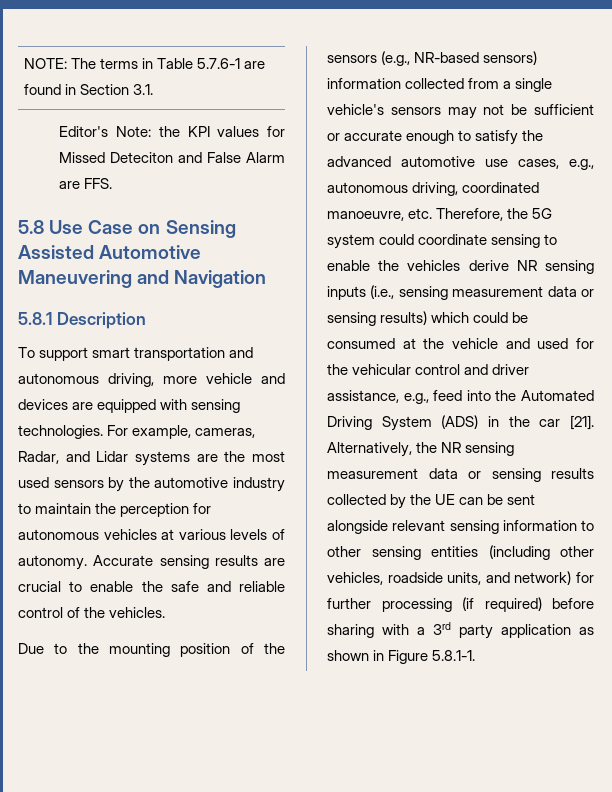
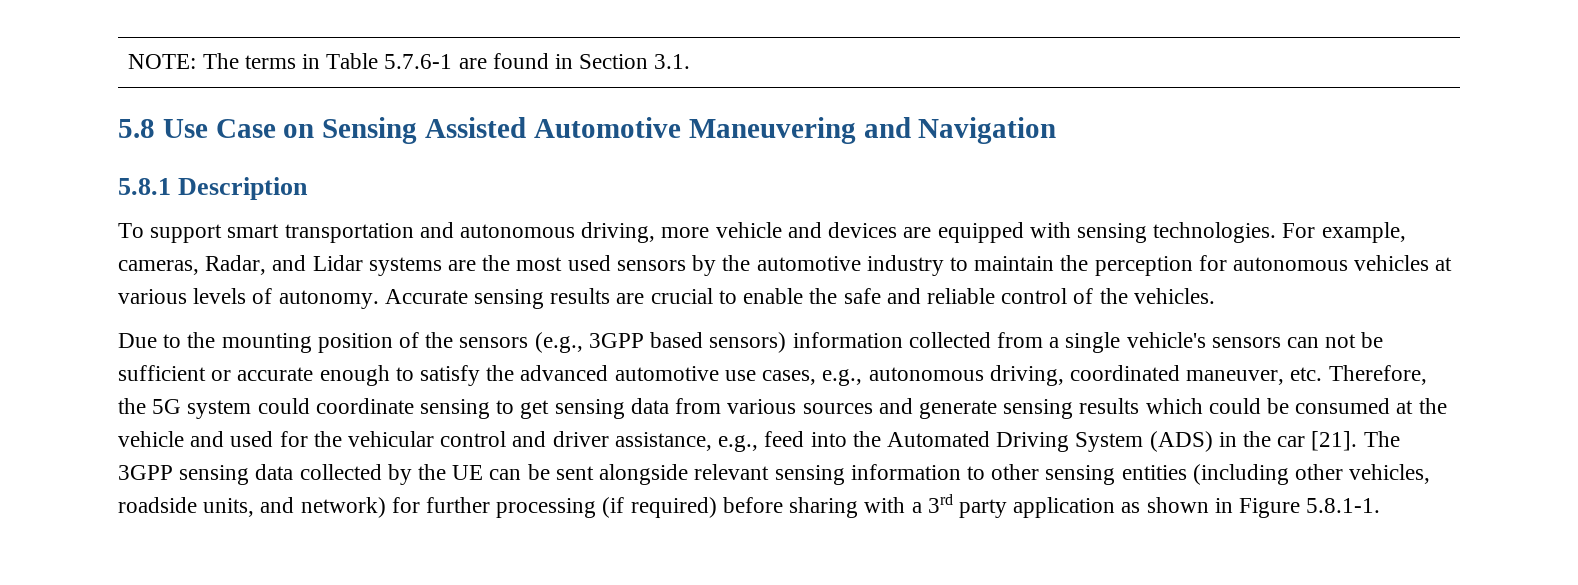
[59,126,285,137] [59,152,285,163] [59,178,113,189] // Editor's Note: the KPI values for Missed Deteciton and False Alarm are FFS. -> (691, 61) none
[414,52,480,63] NR-based -> [588,332,704,348] 3GPP based
[447,107,477,119] may -> [1286,337,1319,348] can
[327,211,404,221] manoeuvre, -> [1186,370,1285,385] maneuver,
[327,260,594,274] [327,285,594,300] [327,311,428,326] enable the vehicles derive NR sensing inputs (i.e., sensing measurement data or sensing results) -> [520,398,1140,419] get sensing data from various sources and generate sensing results
[327,442,515,457] [327,468,594,482] Alternatively, the NR sensing measurement data or sensing results -> [1363,431,1400,447] [118,464,294,485] The 3GPP sensing data

